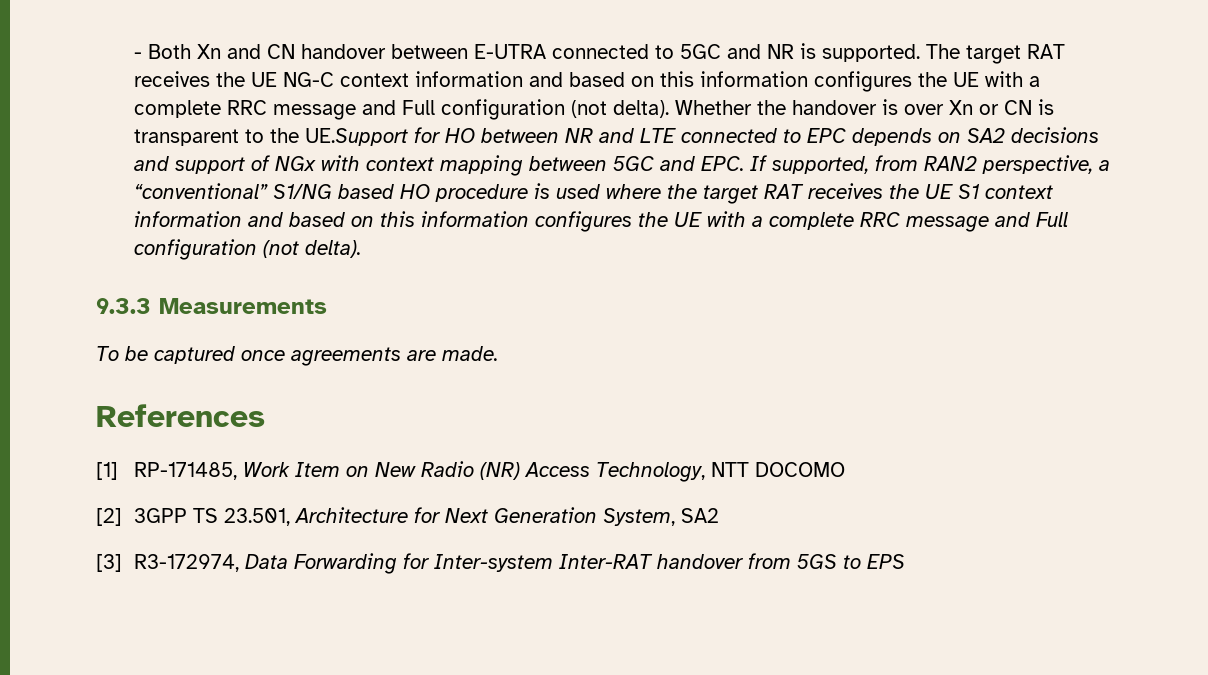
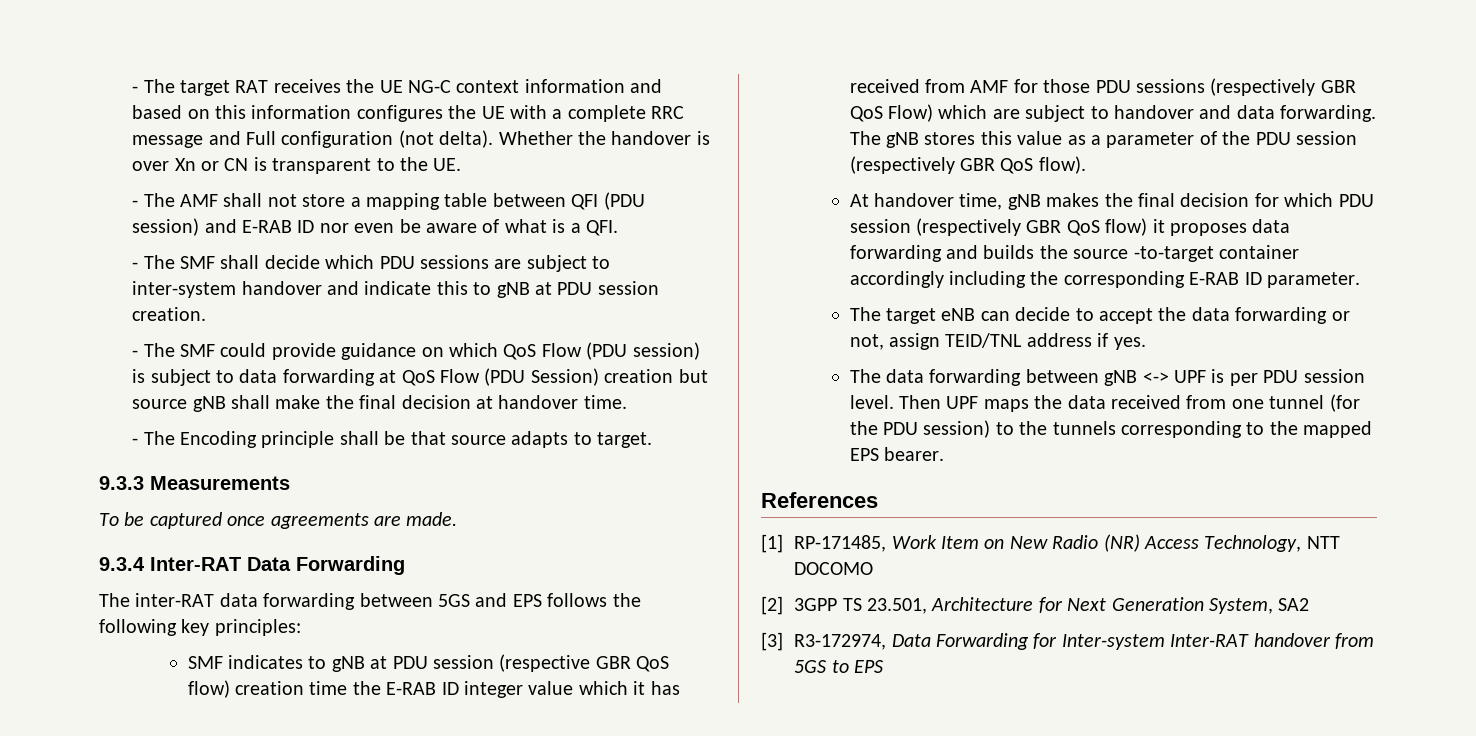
[133,43,920,62] - Both Xn and CN handover between E-UTRA connected to 5GC and NR is supported. -> [132,86,139,93] -
[304,127,1099,146] [133,155,1110,176] [133,183,1053,204] [133,211,1068,232] [133,239,361,260] UE.Support for HO between NR and LTE connected to EPC depends on SA2 decisions and support of NGx with context mapping between 5GC and EPC. If supported, from RAN2 perspective, a “conventional” S1/NG based HO procedure is used where the target RAT receives the UE S1 context information and based on this information configures the UE with a complete RRC message and Full configuration (not delta). -> [433,158,462,171] [132,192,645,210] [132,218,619,236] [132,255,611,272] [132,281,659,298] [132,307,207,321] [132,342,700,360] [132,368,708,386] [132,395,627,412] [132,431,653,448] UE. // - The AMF shall not store a mapping table between QFI (PDU session) and E-RAB ID nor even be aware of what is a QFI. // - The SMF shall decide which PDU sessions are subject to inter-system handover and indicate this to gNB at PDU session creation. // - The SMF could provide guidance on which QoS Flow (PDU session) is subject to data forwarding at QoS Flow (PDU Session) creation but source gNB shall make the final decision at handover time. // - The Encoding principle shall be that source adapts to target.
(498, 353) none -> [99,556,405,575] [99,593,641,610] [99,619,301,636] [187,654,670,672] [187,680,680,698] [849,78,1356,96] [849,104,1377,122] [849,131,1357,148] [849,156,1086,174] [849,193,1374,210] [849,218,1291,236] [849,245,1299,262] [849,271,1360,288] [849,307,1350,324] [849,333,1146,350] [849,369,1365,386] [849,394,1360,412] [849,420,1373,438] [849,447,944,461] // 9.3.4 Inter-RAT Data Forwarding // The inter-RAT data forwarding between 5GS and EPS follows the following key principles: // SMF indicates to gNB at PDU session (respective GBR QoS flow) creation time the E-RAB ID integer value which it has received from AMF for those PDU sessions (respectively GBR QoS Flow) which are subject to handover and data forwarding. The gNB stores this value as a parameter of the PDU session (respectively GBR QoS flow). // At handover time, gNB makes the final decision for which PDU session (respectively GBR QoS flow) it proposes data forwarding and builds the source -to-target container accordingly including the corresponding E-RAB ID parameter. // The target eNB can decide to accept the data forwarding or not, assign TEID/TNL address if yes. // The data forwarding between gNB <-> UPF is per PDU session level. Then UPF maps the data received from one tunnel (for the PDU session) to the tunnels corresponding to the mapped EPS bearer.

